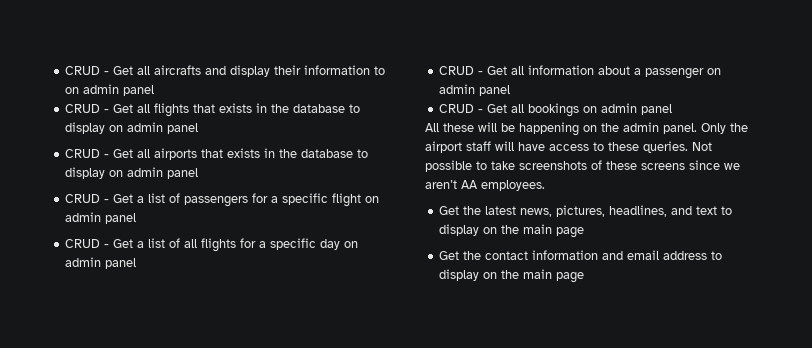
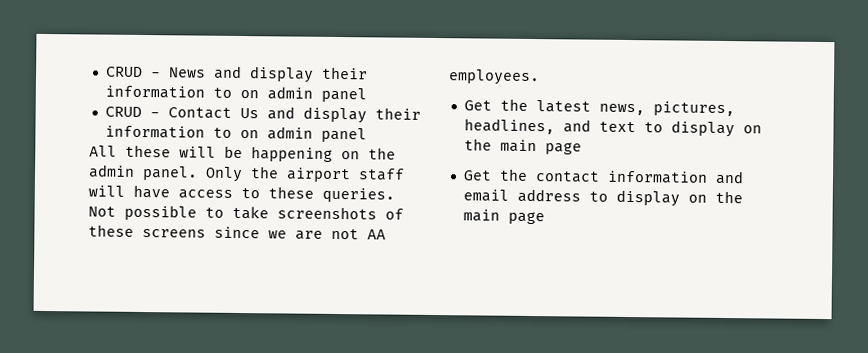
[65,65,202,75] CRUD - Get all aircrafts -> [105,66,206,78] CRUD - News
[113,103,361,117] [65,122,199,134] [65,148,369,160] [65,167,199,179] [65,193,380,207] [65,212,137,224] [65,238,359,252] [65,257,137,269] [439,65,722,79] [439,84,511,96] [439,103,580,117] Get all flights that exists in the database to display on admin panel // CRUD - Get all airports that exists in the database to display on admin panel // CRUD - Get a list of passengers for a specific flight on admin panel // CRUD - Get a list of all flights for a specific day on admin panel // CRUD - Get all information about a passenger on admin panel // CRUD - Get all bookings -> [167,106,421,124] [104,125,232,139] Contact Us and display their information to
[425,180,457,189] aren’t -> [295,228,359,240] are not

